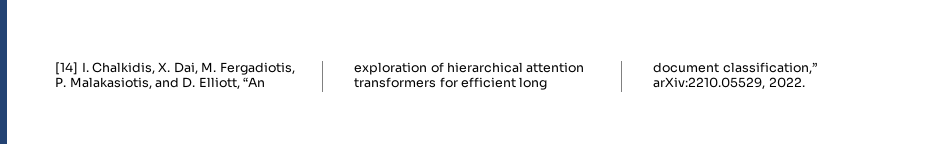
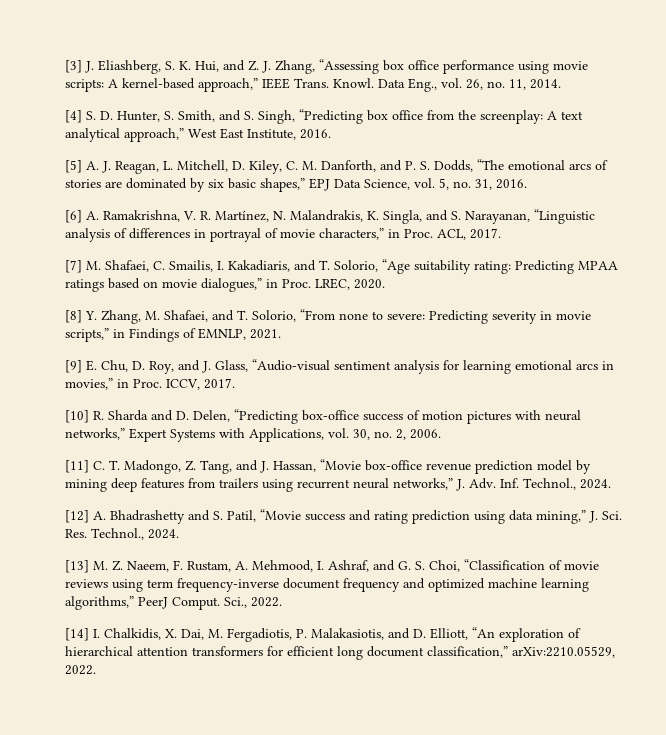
(55, 68) none -> [64,59,588,74] [64,78,561,92] [64,109,583,124] [64,128,331,142] [64,159,608,174] [64,178,527,192] [64,209,595,224] [64,228,501,242] [64,259,618,274] [64,278,385,292] [64,309,591,324] [64,328,281,342] [64,359,614,374] [64,378,235,390] [64,409,581,424] [64,428,441,442] [64,459,591,474] [64,478,611,492] [64,509,622,524] [64,528,179,540] [64,559,599,573] [64,578,589,592] [64,596,282,610] [3] J. Eliashberg, S. K. Hui, and Z. J. Zhang, “Assessing box office performance using movie scripts: A kernel-based approach,” IEEE Trans. Knowl. Data Eng., vol. 26, no. 11, 2014. // [4] S. D. Hunter, S. Smith, and S. Singh, “Predicting box office from the screenplay: A text analytical approach,” West East Institute, 2016. // [5] A. J. Reagan, L. Mitchell, D. Kiley, C. M. Danforth, and P. S. Dodds, “The emotional arcs of stories are dominated by six basic shapes,” EPJ Data Science, vol. 5, no. 31, 2016. // [6] A. Ramakrishna, V. R. Martínez, N. Malandrakis, K. Singla, and S. Narayanan, “Linguistic analysis of differences in portrayal of movie characters,” in Proc. ACL, 2017. // [7] M. Shafaei, C. Smailis, I. Kakadiaris, and T. Solorio, “Age suitability rating: Predicting MPAA ratings based on movie dialogues,” in Proc. LREC, 2020. // [8] Y. Zhang, M. Shafaei, and T. Solorio, “From none to severe: Predicting severity in movie scripts,” in Findings of EMNLP, 2021. // [9] E. Chu, D. Roy, and J. Glass, “Audio-visual sentiment analysis for learning emotional arcs in movies,” in Proc. ICCV, 2017. // [10] R. Sharda and D. Delen, “Predicting box-office success of motion pictures with neural networks,” Expert Systems with Applications, vol. 30, no. 2, 2006. // [11] C. T. Madongo, Z. Tang, and J. Hassan, “Movie box-office revenue prediction model by mining deep features from trailers using recurrent neural networks,” J. Adv. Inf. Technol., 2024. // [12] A. Bhadrashetty and S. Patil, “Movie success and rating prediction using data mining,” J. Sci. Res. Technol., 2024. // [13] M. Z. Naeem, F. Rustam, A. Mehmood, I. Ashraf, and G. S. Choi, “Classification of movie reviews using term frequency-inverse document frequency and optimized machine learning algorithms,” PeerJ Comput. Sci., 2022. //

